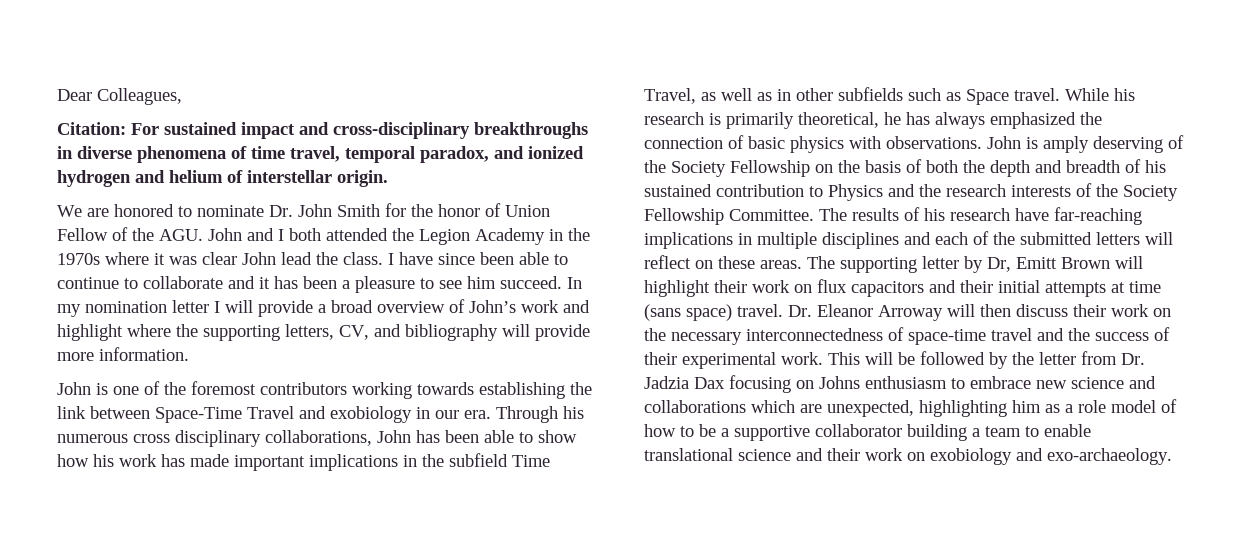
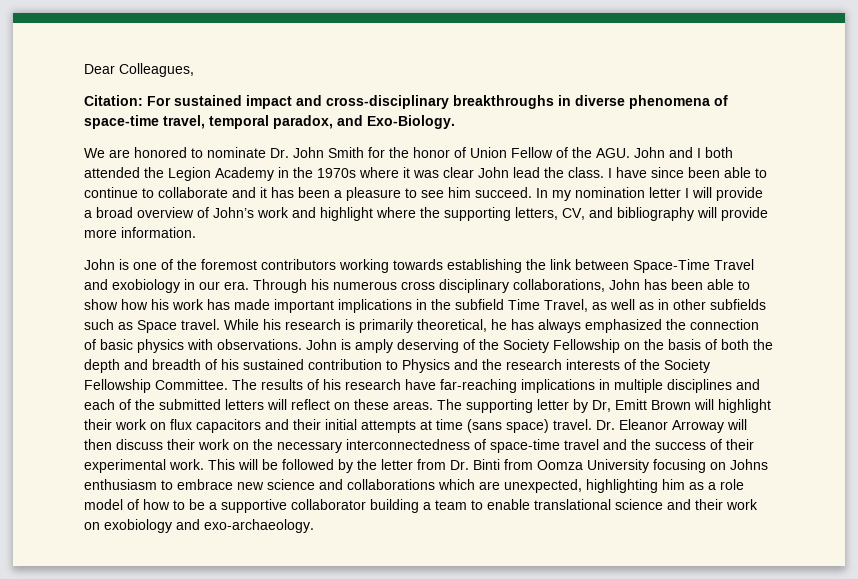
[251,146,285,159] time -> [84,115,159,129] space-time
[528,146,584,159] [57,170,388,187] ionized hydrogen and helium of interstellar origin. -> [367,115,455,129] Exo-Biology.
[644,376,725,389] Jadzia Dax -> [473,459,649,473] Binti from Oomza University

